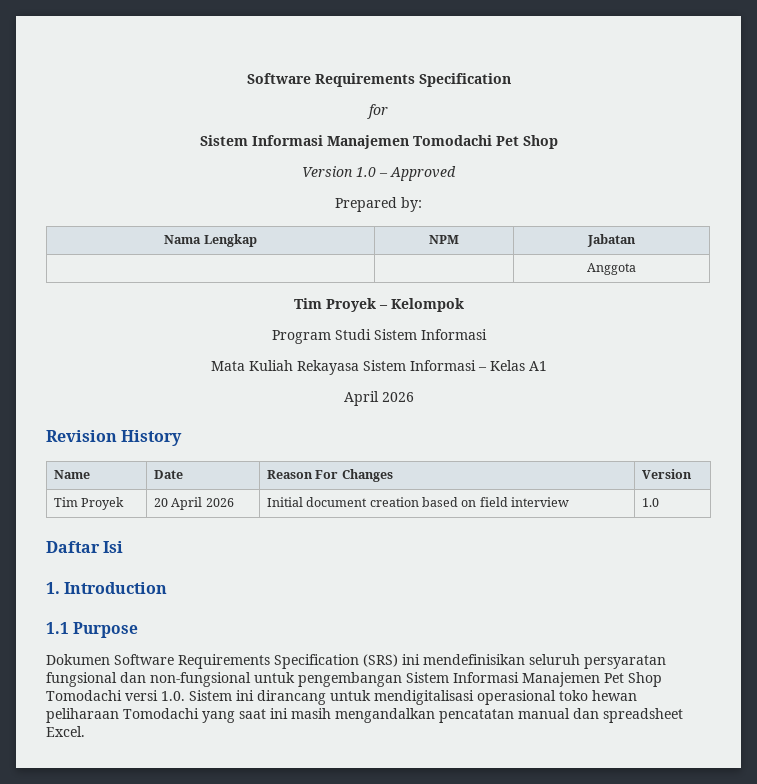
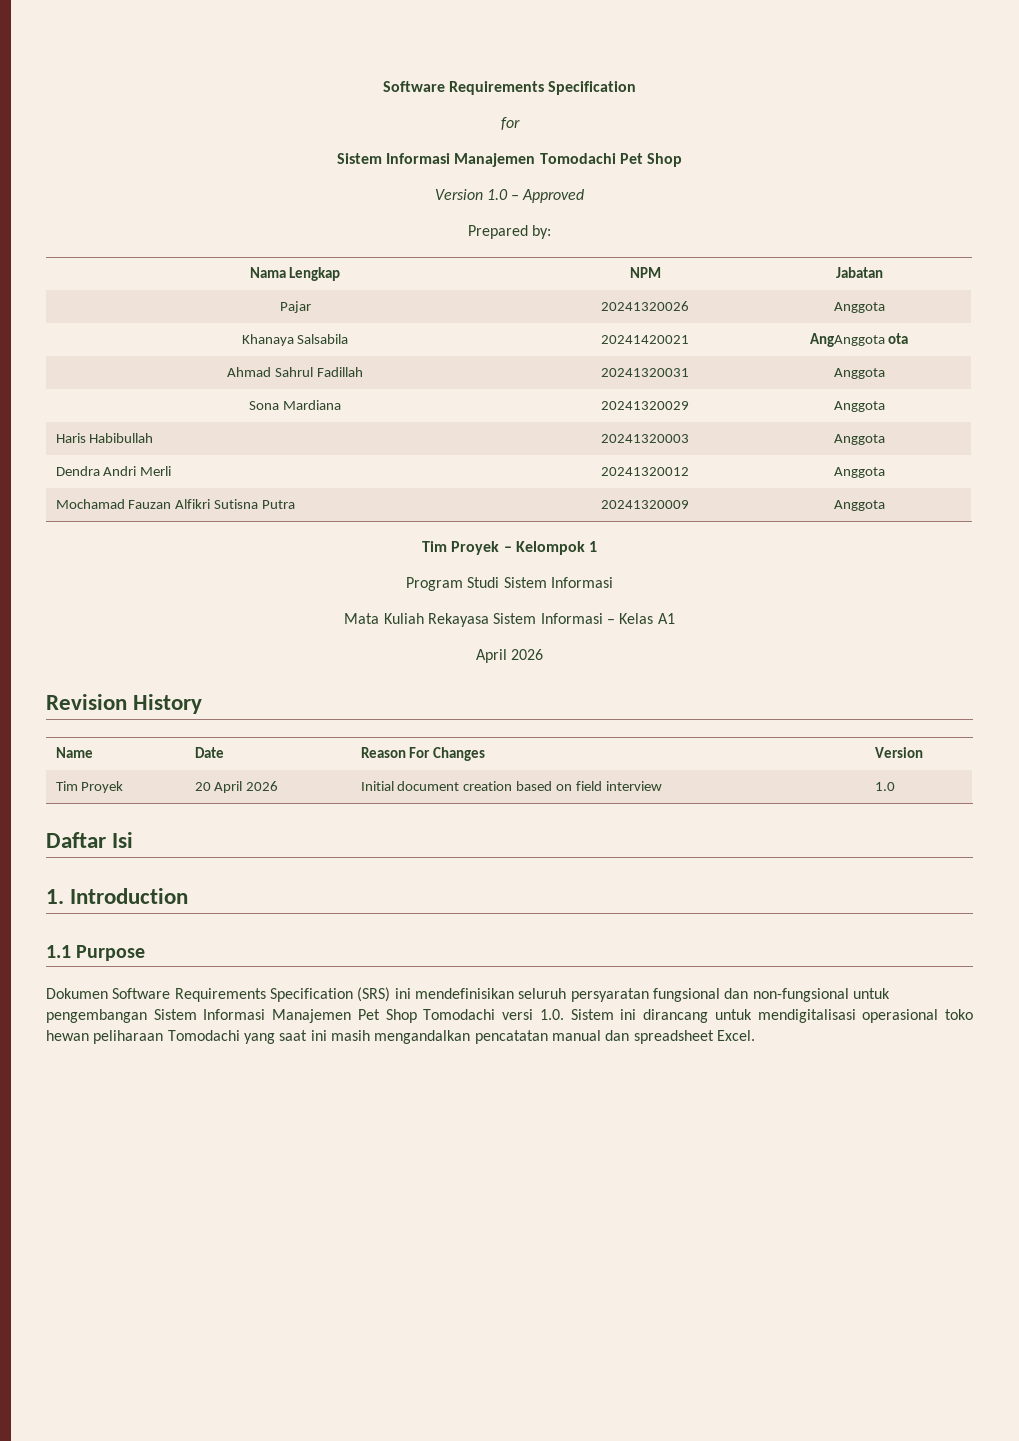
(636, 240) | -> [279,301,311,313] [600,301,689,311] [833,302,885,313] [241,334,349,346] [600,335,689,344] [809,333,909,347] [227,367,363,377] [600,368,689,377] [833,368,885,379] [249,400,341,410] [600,401,689,410] [833,401,885,412] [55,433,154,443] [600,434,689,443] [833,434,885,445] [55,466,172,476] [600,467,689,476] [833,467,885,478] [55,499,296,509] [600,500,689,509] Pajar | 20241320026 | Anggota // Khanaya Salsabila | 20241420021 | AngAnggota ota // Ahmad Sahrul Fadillah | 20241320031 | Anggota // Sona Mardiana | 20241320029 | Anggota // Haris Habibullah | 20241320003 | Anggota // Dendra Andri Merli | 20241320012 | Anggota // Mochamad Fauzan Alfikri Sutisna Putra | 20241320009
(464, 305) none -> [589,541,598,552] 1

